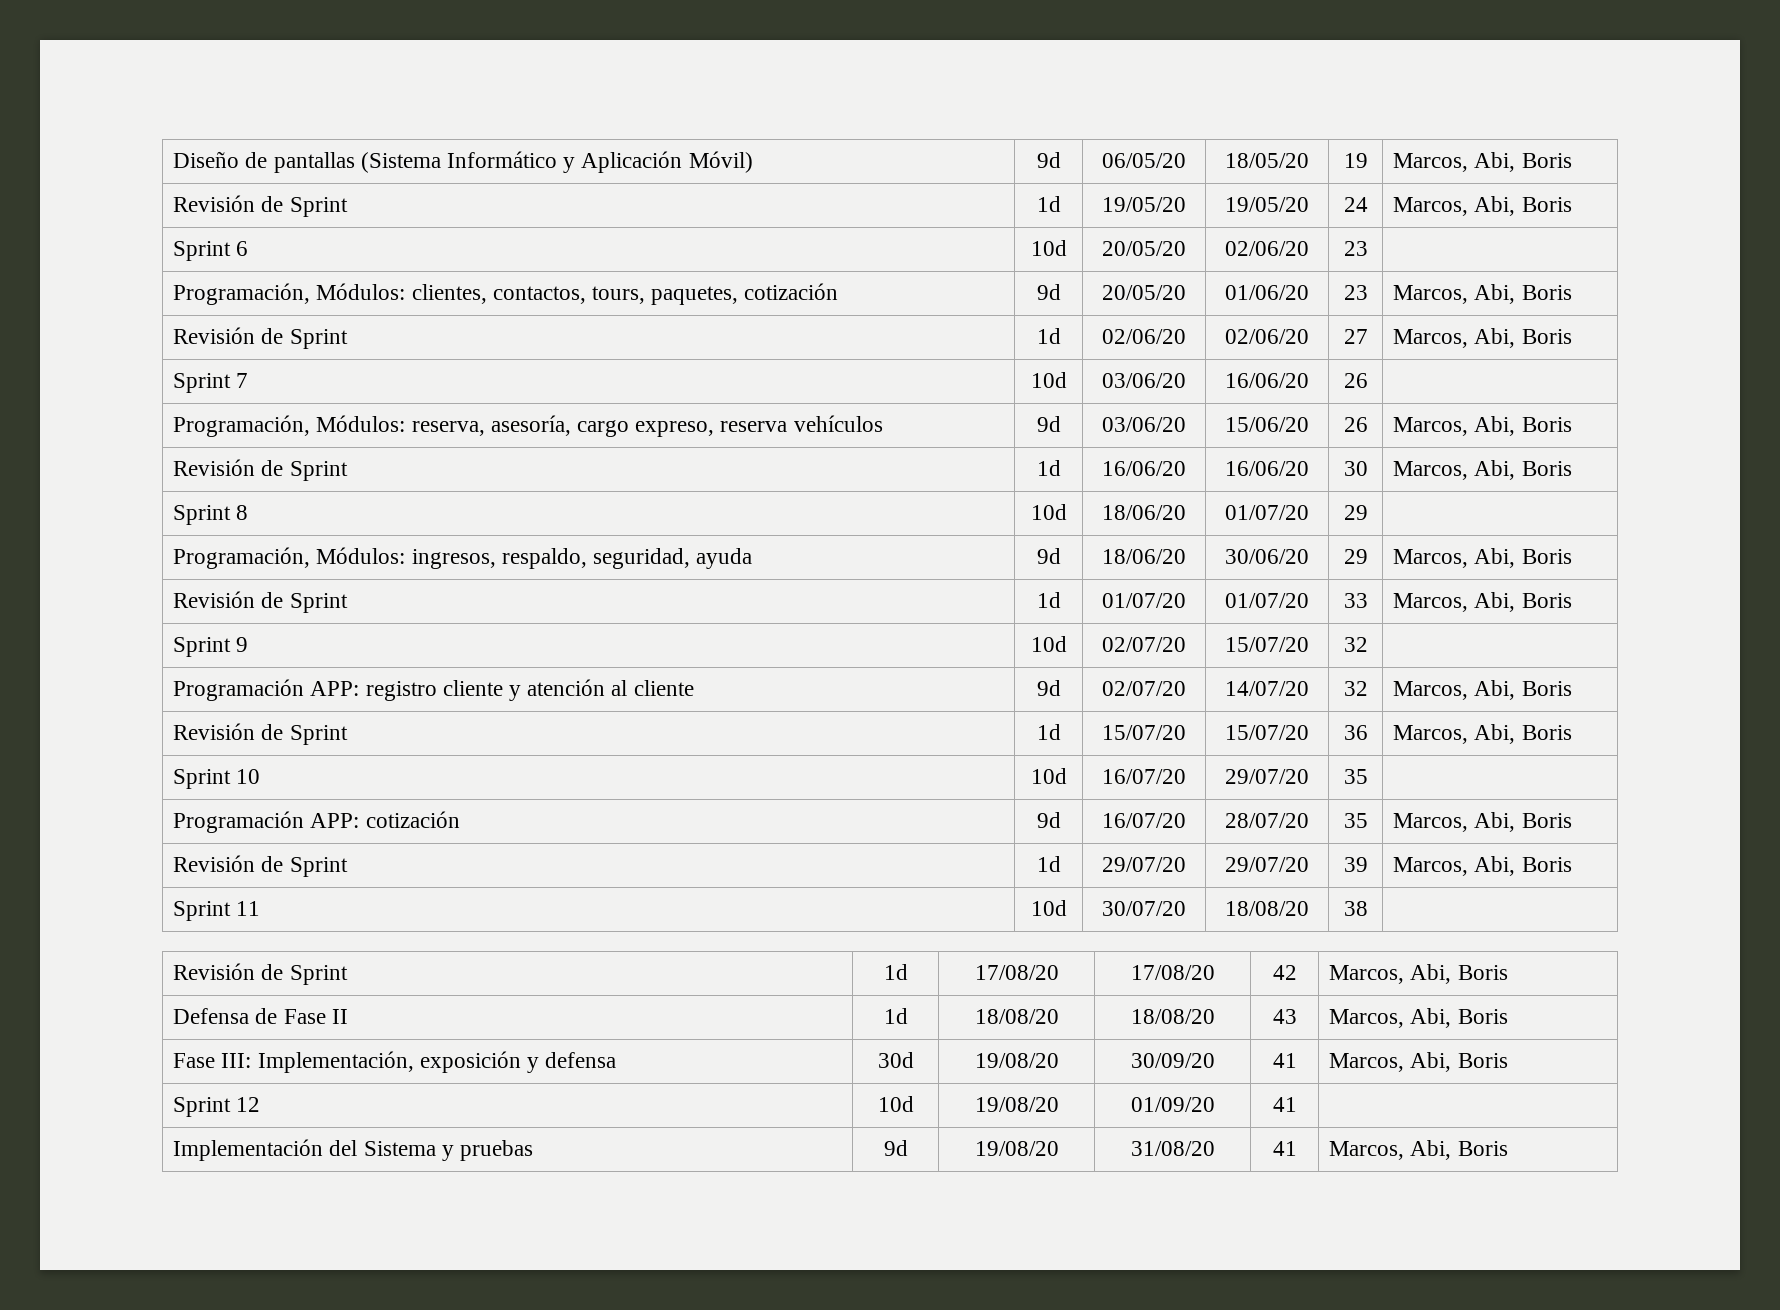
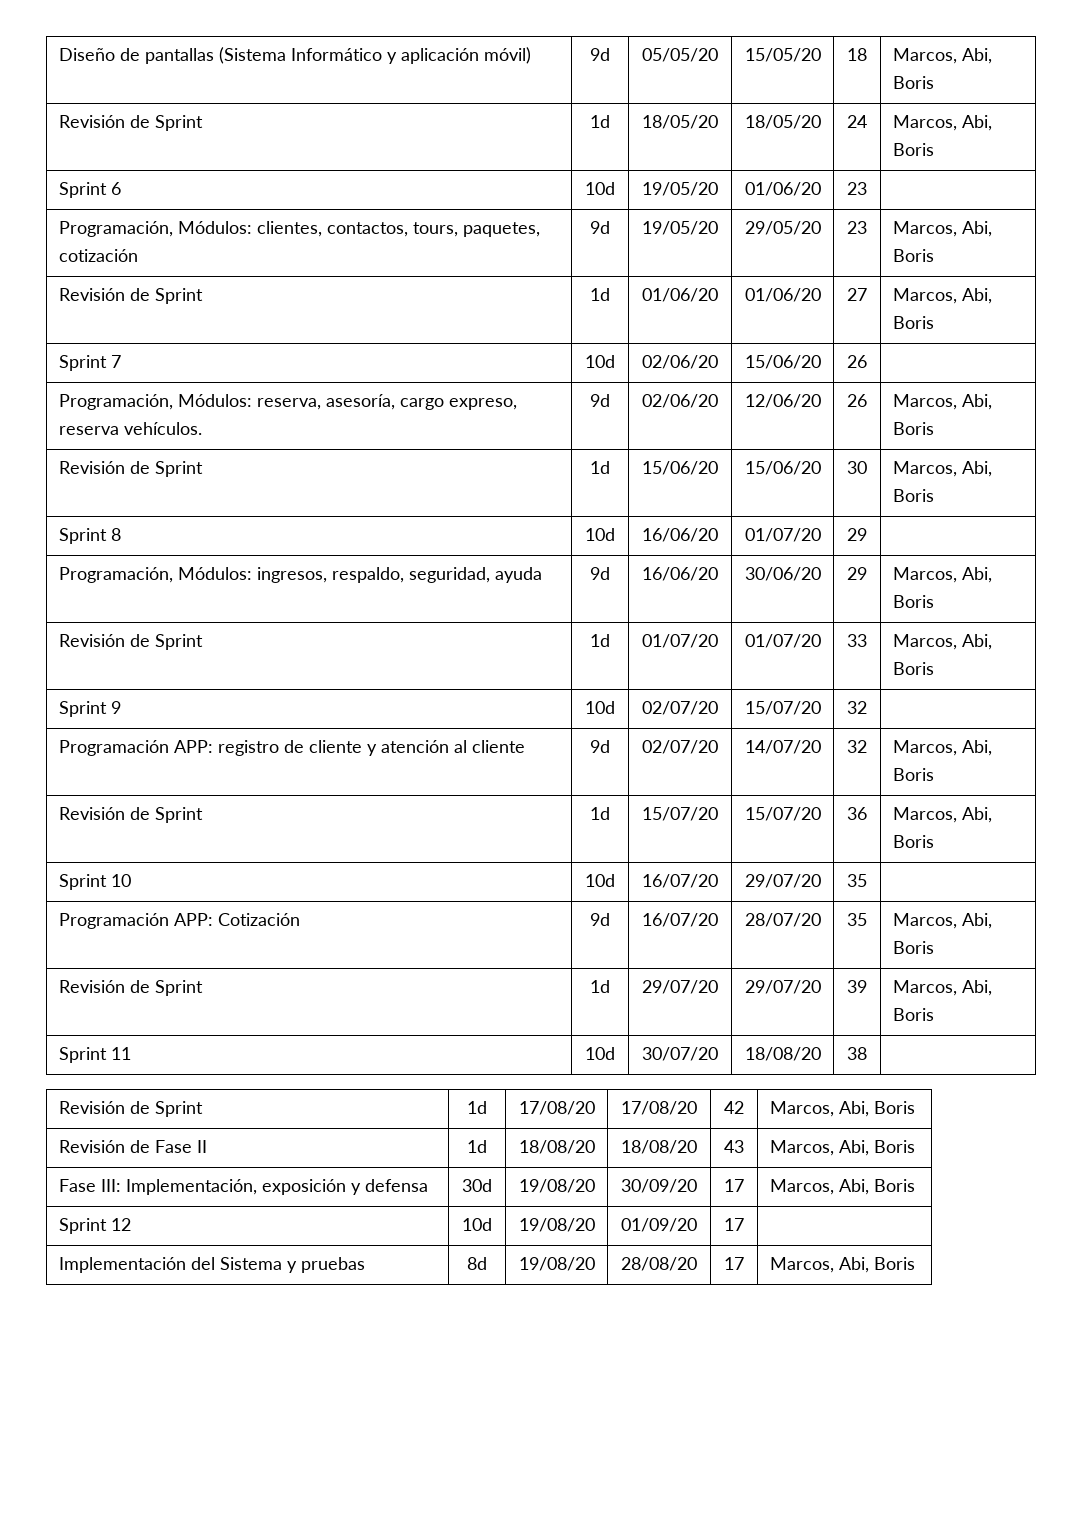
[581,151,753,173] [1036,152,1061,168] [1102,153,1186,168] [1225,153,1309,168] [1343,153,1368,168] [1393,152,1572,172] [173,195,348,217] [1036,196,1061,212] [1102,197,1186,212] [1225,197,1309,212] Aplicación Móvil) | 9d | 06/05/20 | 18/05/20 | 19 | Marcos, Abi, Boris // Revisión de Sprint | 1d | 19/05/20 | 19/05/20 -> [400,47,531,64] [590,48,610,61] [642,48,718,62] [744,48,821,62] [847,48,867,61] [892,48,992,64] [892,76,934,89] [58,115,203,131] [590,115,610,128] [642,115,718,129] [744,115,821,129] aplicación móvil) | 9d | 05/05/20 | 15/05/20 | 18 | Marcos, Abi, Boris // Revisión de Sprint | 1d | 18/05/20 | 18/05/20
[1102,241,1186,256] [1225,241,1309,256] 20/05/20 | 02/06/20 -> [642,182,718,196] [744,182,821,196] 19/05/20 | 01/06/20
[1102,285,1186,300] [1225,285,1309,300] 20/05/20 | 01/06/20 -> [642,221,718,235] [744,221,821,235] 19/05/20 | 29/05/20
[1102,329,1186,344] [1225,329,1309,344] 02/06/20 | 02/06/20 -> [642,288,718,302] [744,288,821,302] 01/06/20 | 01/06/20
[1102,373,1186,388] [1225,373,1309,388] 03/06/20 | 16/06/20 -> [642,355,718,369] [744,355,821,369] 02/06/20 | 15/06/20
[793,415,883,432] [1036,416,1061,432] [1102,417,1186,432] [1225,417,1309,432] vehículos | 9d | 03/06/20 | 15/06/20 -> [123,422,202,435] [590,394,610,407] [642,394,718,408] [744,394,821,408] vehículos. | 9d | 02/06/20 | 12/06/20
[1102,461,1186,476] [1225,461,1309,476] 16/06/20 | 16/06/20 -> [642,461,718,475] [744,461,821,475] 15/06/20 | 15/06/20
[1102,505,1186,520] 18/06/20 -> [642,528,718,542] 16/06/20
[1102,549,1186,564] 18/06/20 -> [642,567,718,581] 16/06/20
(437, 691) none -> [283,740,304,753] de
[365,811,460,828] cotización -> [217,913,300,926] Cotización
[173,1008,250,1024] Defensa -> [58,1140,125,1153] Revisión
[1272,1053,1297,1068] 41 -> [724,1179,744,1192] 17
[1272,1097,1297,1112] 41 -> [724,1218,744,1231] 17
[883,1140,908,1156] [974,1141,1059,1156] [1130,1141,1215,1156] [1272,1141,1297,1156] 9d | 19/08/20 | 31/08/20 | 41 -> [467,1257,487,1270] [518,1257,595,1271] [621,1257,697,1271] [724,1257,744,1270] 8d | 19/08/20 | 28/08/20 | 17

